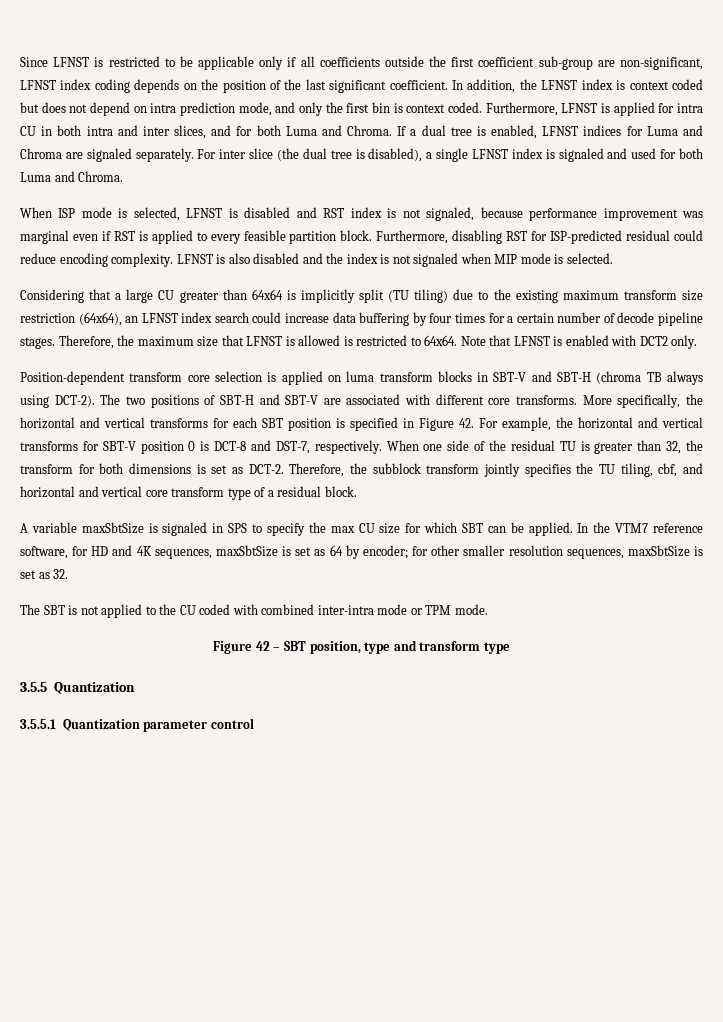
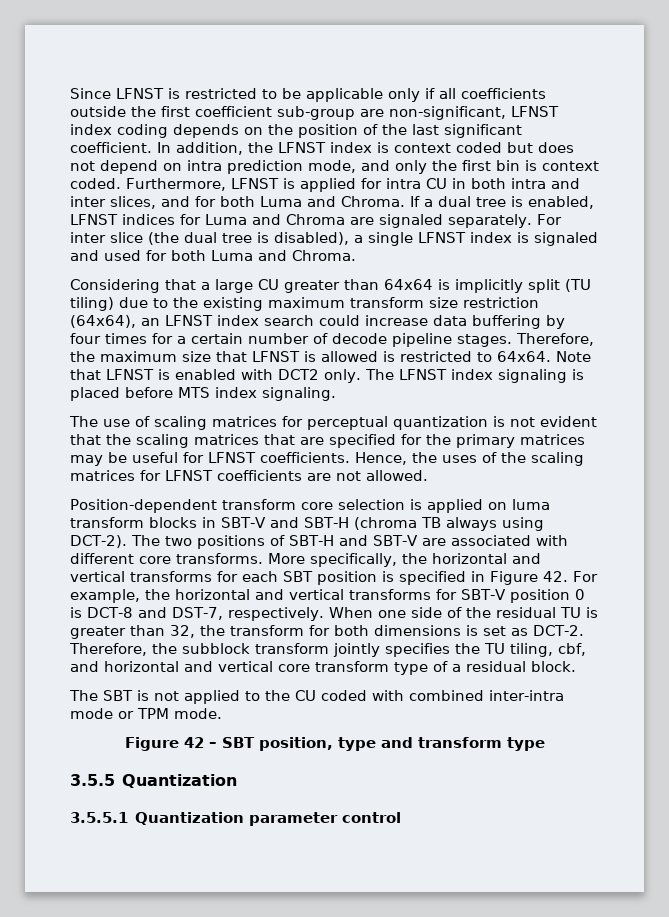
[20,207,704,221] [20,230,704,244] [20,253,613,267] // When ISP mode is selected, LFNST is disabled and RST index is not signaled, because performance improvement was marginal even if RST is applied to every feasible partition block. Furthermore, disabling RST for ISP-predicted residual could reduce encoding complexity. LFNST is also disabled and the index is not signaled when MIP mode is selected. -> (356, 255) none
(698, 342) none -> [364,369,584,383] [70,387,336,401] [69,416,597,430] [70,434,585,448] [70,452,584,466] [70,470,428,481] The LFNST index signaling is placed before MTS index signaling. // The use of scaling matrices for perceptual quantization is not evident that the scaling matrices that are specified for the primary matrices may be useful for LFNST coefficients. Hence, the uses of the scaling matrices for LFNST coefficients are not allowed.
[20,522,704,536] [20,545,703,559] [20,569,69,579] // A variable maxSbtSize is signaled in SPS to specify the max CU size for which SBT can be applied. In the VTM7 reference software, for HD and 4K sequences, maxSbtSize is set as 64 by encoder; for other smaller resolution sequences, maxSbtSize is set as 32. -> (576, 666) none

